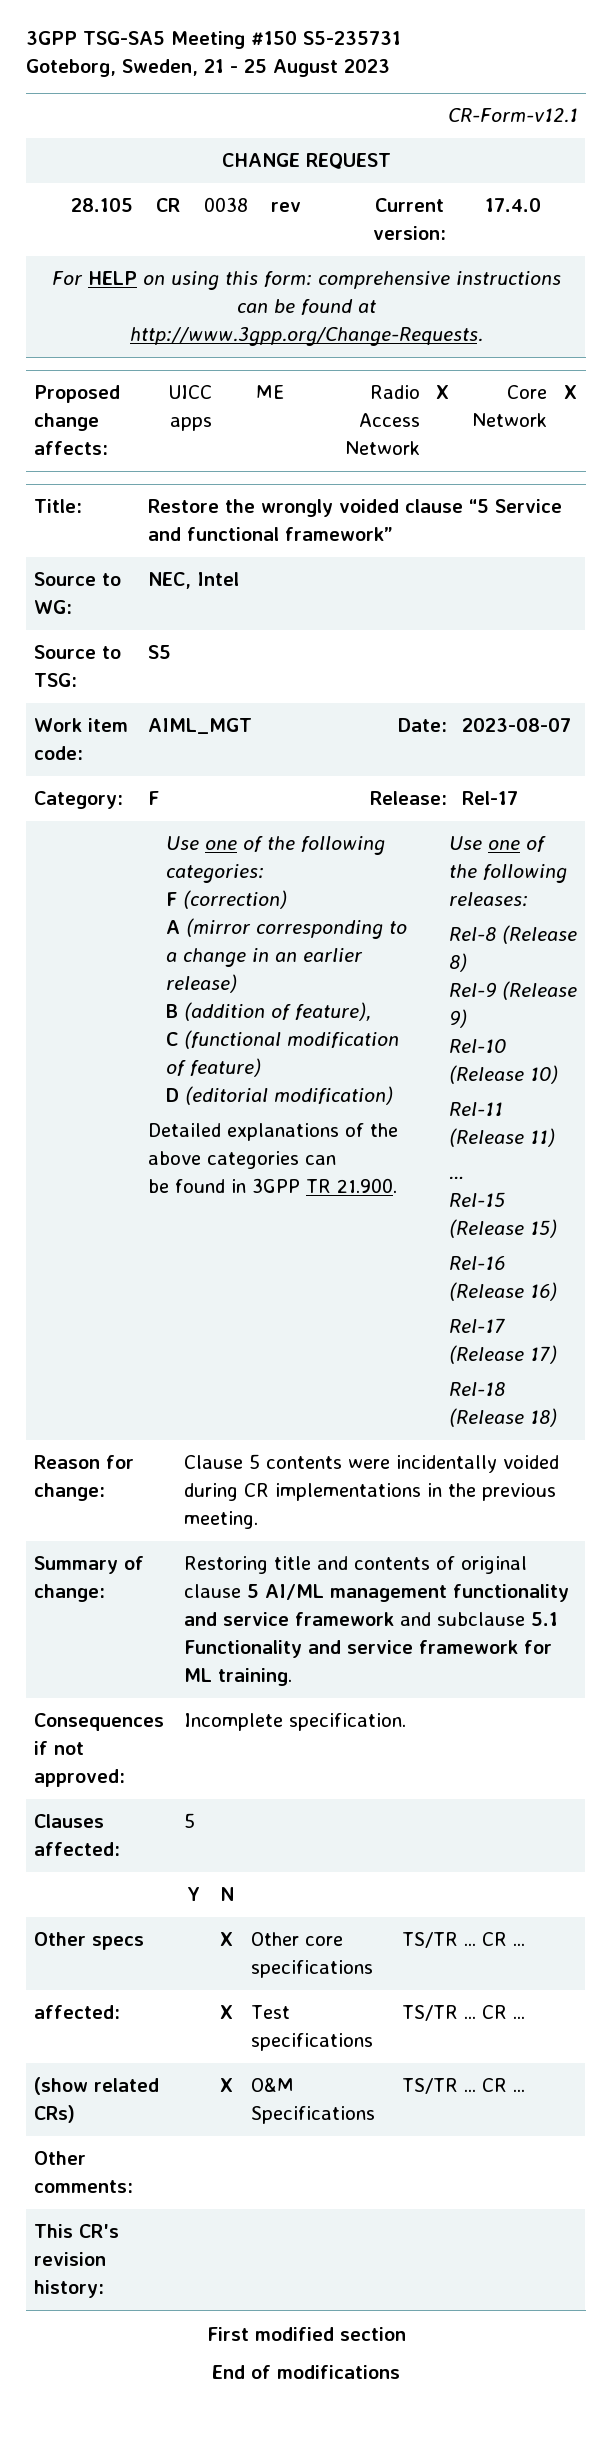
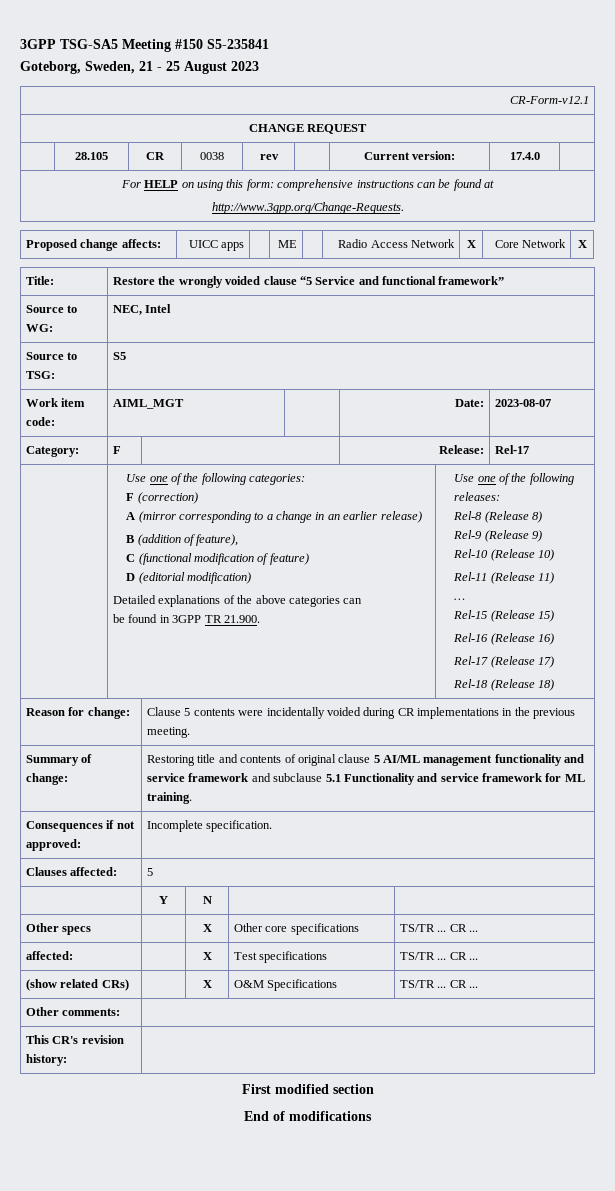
[303,31,401,45] S5-235731 -> [207,39,269,49] S5-235841

